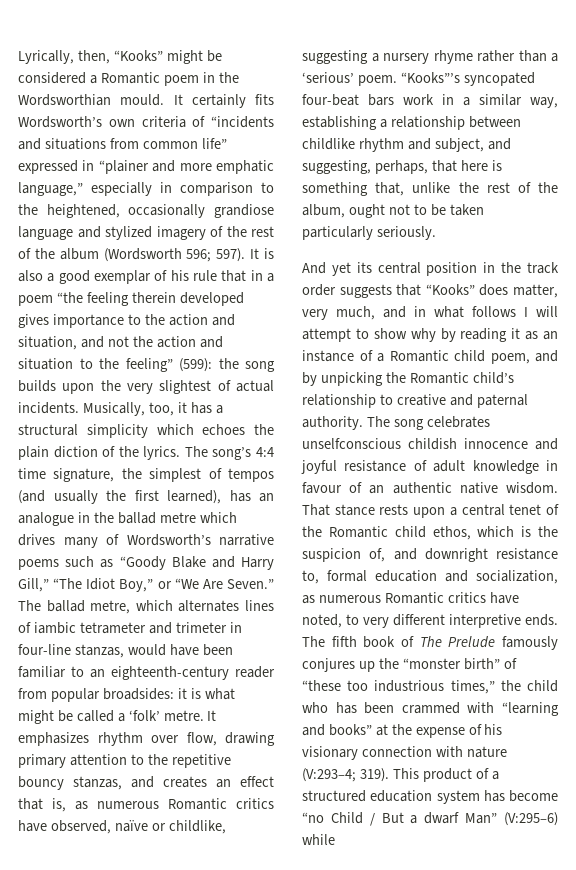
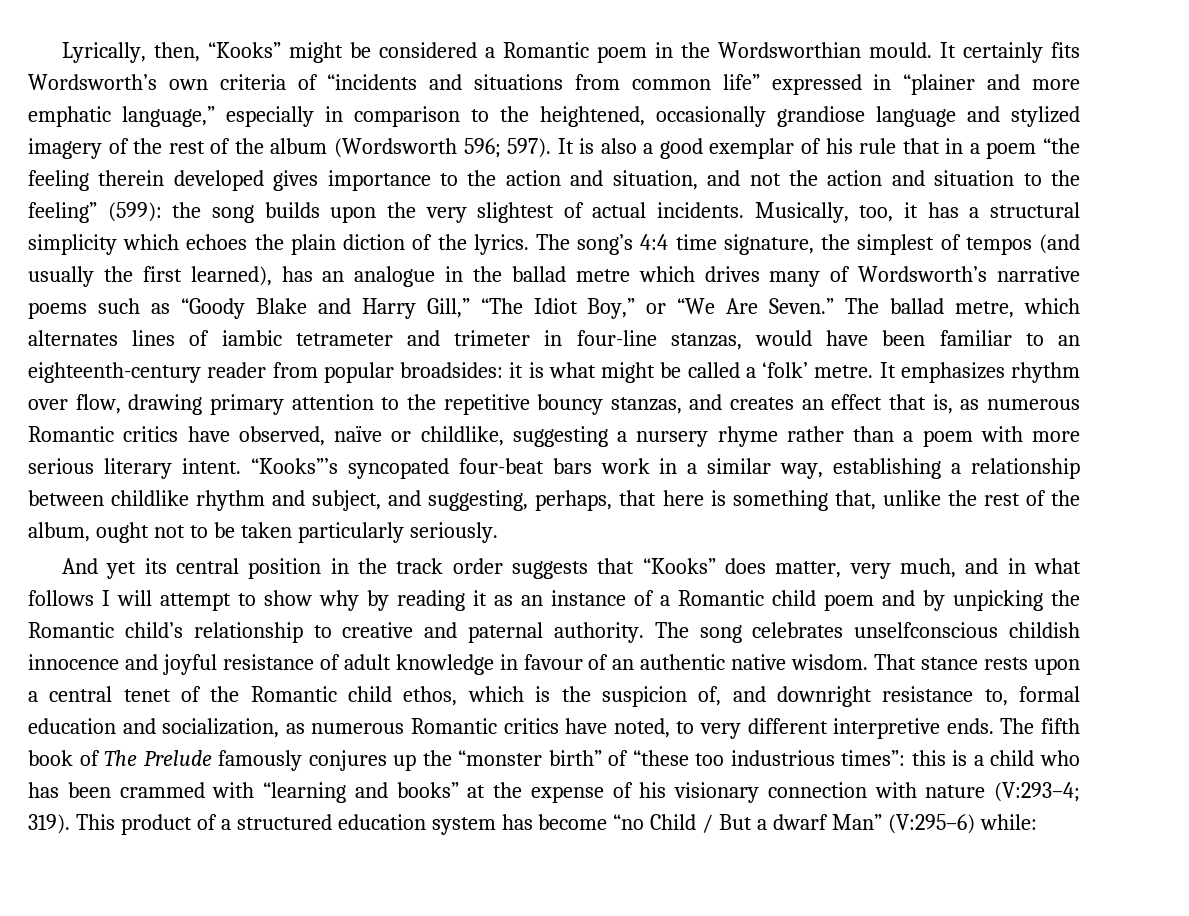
[302,72,397,86] ‘serious’ poem. -> [922,426,1080,447] [28,458,241,479] poem with more serious literary intent.
[490,353,530,364] poem, -> [824,594,874,611] poem
[450,680,521,694] times,” the -> [841,750,984,766] times”: this is a
[302,834,335,845] while -> [979,814,1037,830] while:

